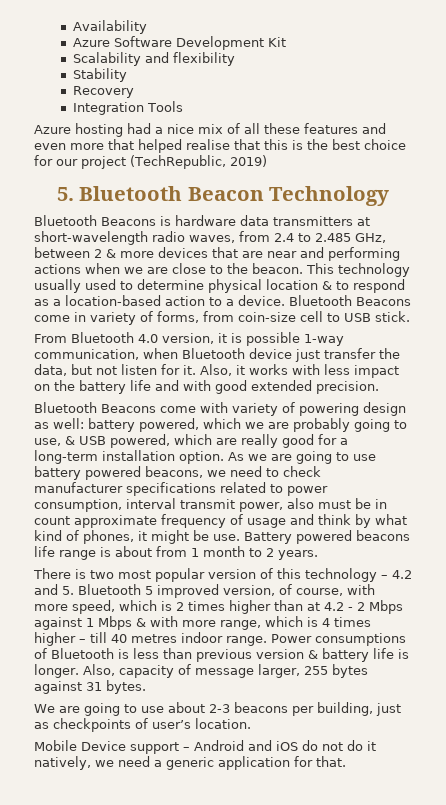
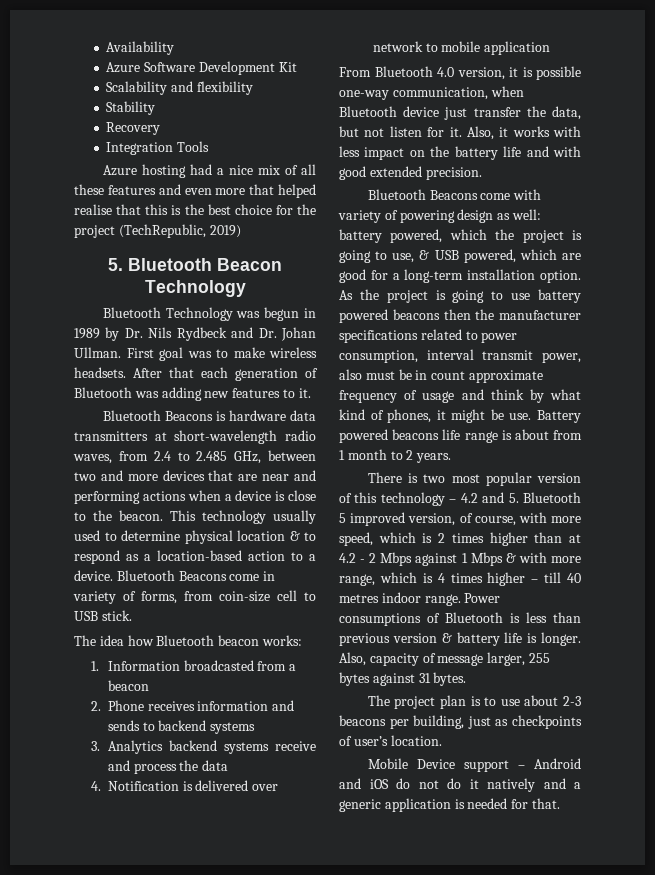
[56,159,78,166] our -> [297,204,316,215] the
(390, 196) none -> [102,307,316,321] [74,327,316,341] [74,347,317,361] [74,367,318,381] [74,387,311,401] // Bluetooth Technology was begun in 1989 by Dr. Nils Rydbeck and Dr. Johan Ullman. First goal was to make wireless headsets. After that each generation of Bluetooth was adding new features to it.
[94,249,116,258] 2 & -> [74,470,123,481] two and
[124,267,168,274] we are -> [224,490,286,501] a device is
(410, 316) none -> [74,635,302,646] [90,660,297,671] [107,680,149,691] [90,700,295,711] [107,720,256,734] [90,740,316,754] [107,760,229,774] [90,780,279,791] [372,41,551,55] // The idea how Bluetooth beacon works: // 1. Information broadcasted from a beacon // 2. Phone receives information and sends to backend systems // 3. Analytics backend systems receive and process the data // 4. Notification is delivered over network to mobile application
[304,334,344,346] 1-way -> [339,90,389,100] one-way
[245,418,350,432] we are probably -> [495,229,582,243] the project is
[241,434,278,448] really -> (581, 256) none
[248,454,292,461] we are -> [359,289,446,303] the project is
[145,466,321,478] beacons, we need to check -> [392,309,495,320] beacons then the
[34,703,120,716] We are going -> [367,695,481,709] The project plan is
[34,756,150,770] natively, we need -> [487,778,566,792] natively and
(290, 763) none -> [454,798,508,809] is needed

